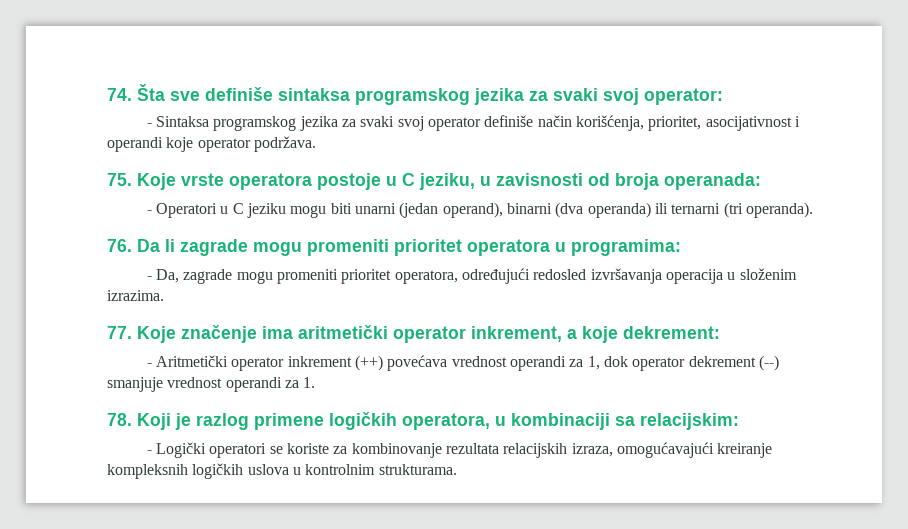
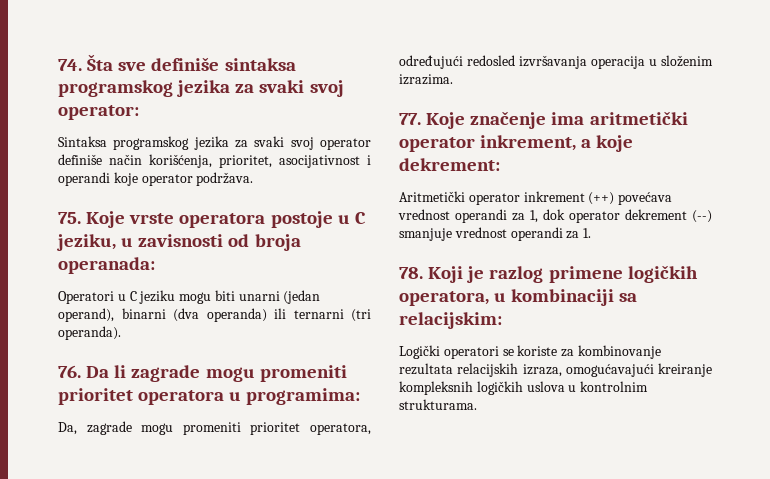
[146,123,152,127] - -> (139, 112) none
[146,210,152,214] - -> (155, 265) none
[146,276,152,280] - -> (361, 396) none
[146,363,152,367] - -> (500, 164) none
[146,450,152,454] - -> (502, 320) none

